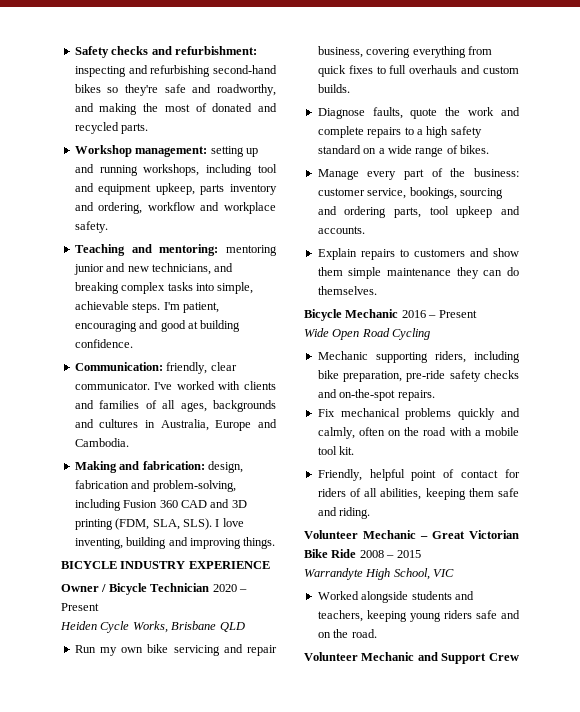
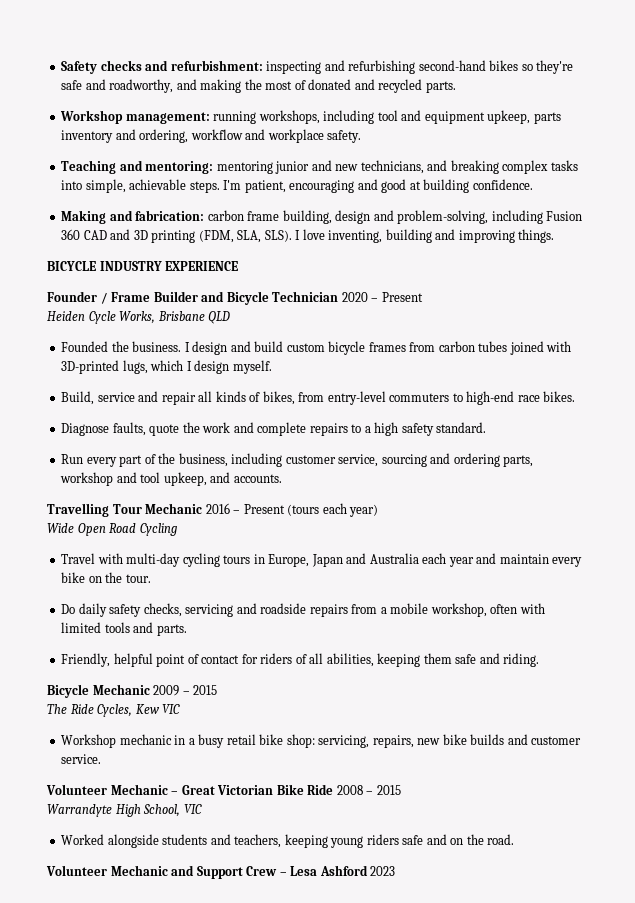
[210,146,258,157] [74,164,94,173] setting up and -> (210, 118) none
[74,362,237,374] [74,381,276,390] [74,400,276,412] [74,419,277,431] [74,438,129,447] // Communication: friendly, clear communicator. I've worked with clients and families of all ages, backgrounds and cultures in Australia, Europe and Cambodia. -> (533, 184) none
[207,461,243,473] [74,480,129,489] design, fabrication -> [207,210,371,224] carbon frame building, design
[61,584,107,592] Owner / -> [47,291,225,304] Founder / Frame Builder and
[74,644,277,656] [317,46,492,58] [317,65,519,77] [317,84,350,93] Run my own bike servicing and repair business, covering everything from quick fixes to full overhauls and custom builds. -> [61,341,572,355] [61,360,272,374] [61,391,576,405] Founded the business. I design and build custom bicycle frames from carbon tubes joined with 3D-printed lugs, which I design myself. // Build, service and repair all kinds of bikes, from entry-level commuters to high-end race bikes.
[317,145,489,157] [317,169,359,180] standard on a wide range of bikes. // Manage -> [436,422,487,433] [61,454,84,464] standard. // Run
[474,168,519,177] business: -> [178,453,283,467] business, including
[409,187,457,199] bookings, -> (379, 460) none
[429,206,520,218] [317,226,365,234] [317,248,519,260] [317,267,519,279] [317,286,377,295] [304,309,342,321] tool upkeep and accounts. // Explain repairs to customers and show them simple maintenance they can do themselves. // Bicycle -> [60,472,282,486] [47,503,142,517] workshop and tool upkeep, and accounts. // Travelling Tour
(477, 314) none -> [287,503,379,517] (tours each year)
[317,351,520,363] [317,370,519,382] [317,389,435,401] [317,408,520,420] [317,427,519,439] [317,446,355,455] Mechanic supporting riders, including bike preparation, pre-ride safety checks and on-the-spot repairs. // Fix mechanical problems quickly and calmly, often on the road with a mobile tool kit. -> [61,553,583,567] [61,572,151,583] [61,603,545,617] [61,622,187,636] Travel with multi-day cycling tours in Europe, Japan and Australia each year and maintain every bike on the tour. // Do daily safety checks, servicing and roadside repairs from a mobile workshop, often with limited tools and parts.
(371, 513) none -> [47,684,218,698] [47,704,181,717] [61,734,582,748] [61,754,102,764] // Bicycle Mechanic 2009 – 2015 // The Ride Cycles, Kew VIC // Workshop mechanic in a busy retail bike shop: servicing, repairs, new bike builds and customer service.
(519, 657) none -> [279,865,396,876] – Lesa Ashford 2023

